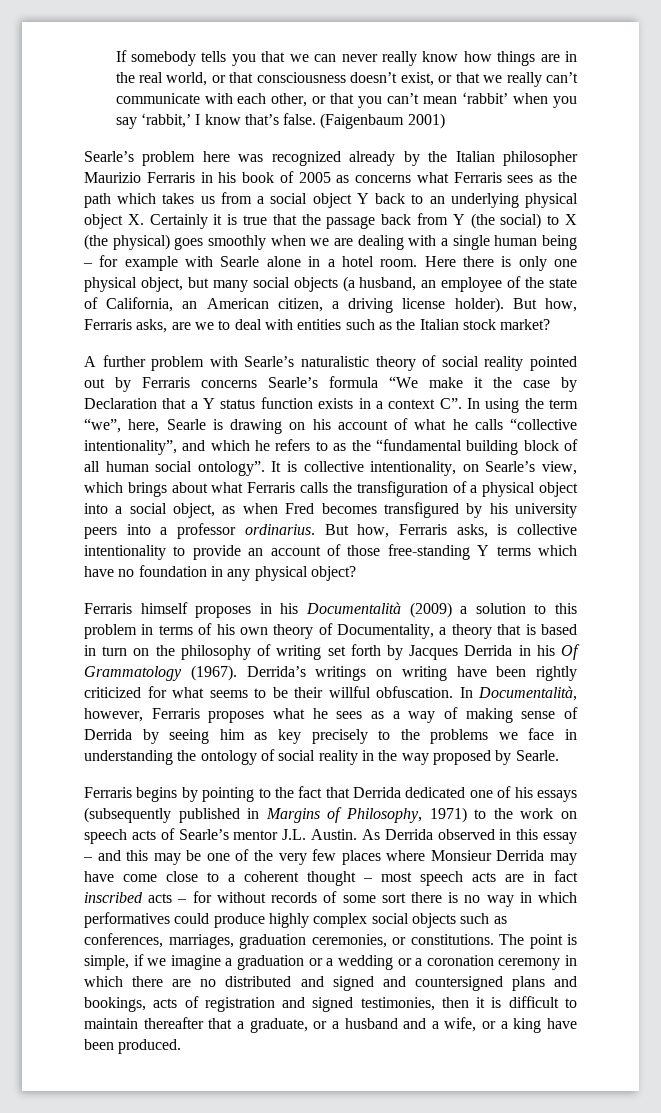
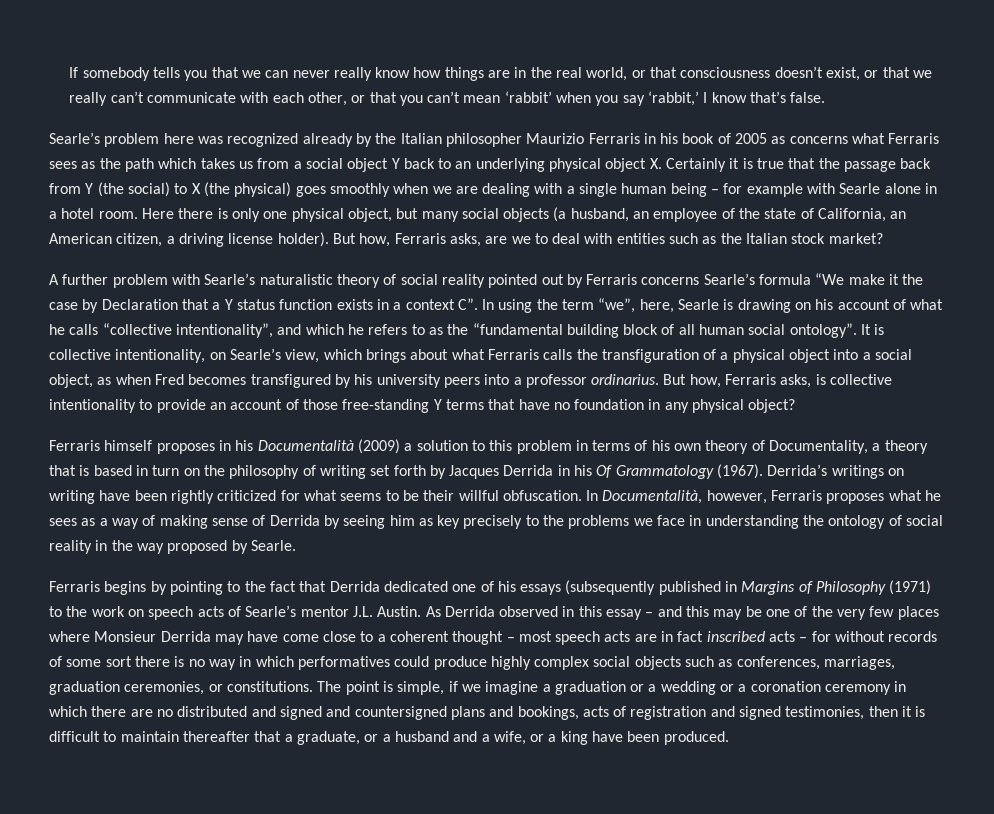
[320,113,445,129] (Faigenbaum 2001) -> (826, 97) none
[537,545,577,556] which -> [488,399,516,410] that
[346,807,467,823] Philosophy, 1971) -> [816,580,932,595] Philosophy (1971)

